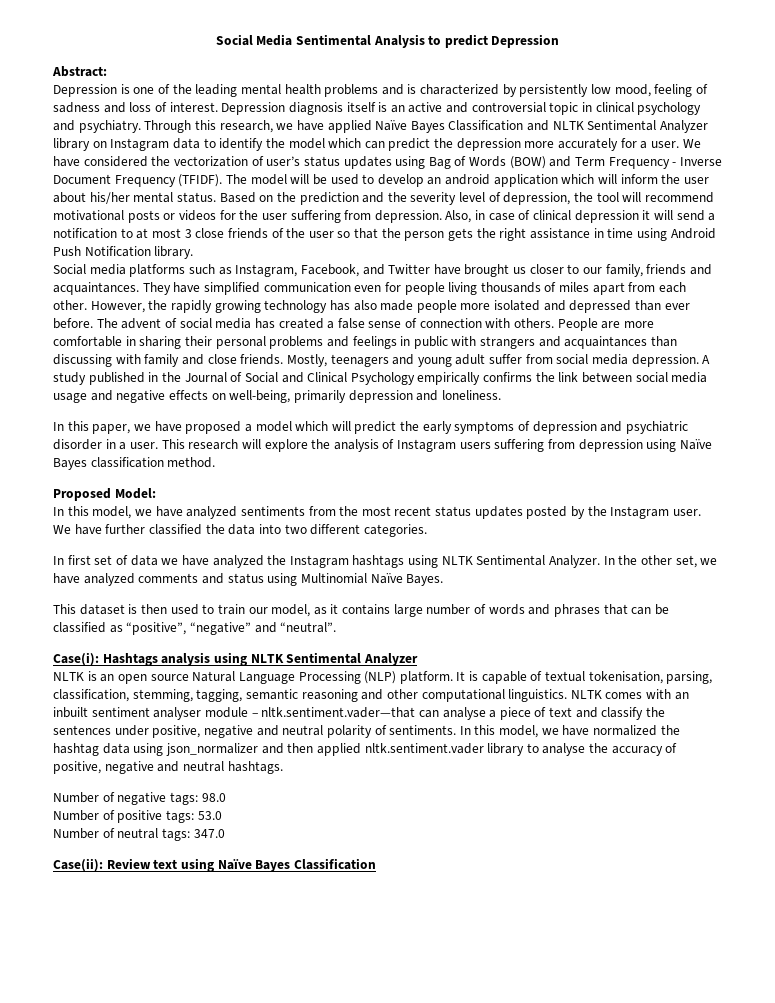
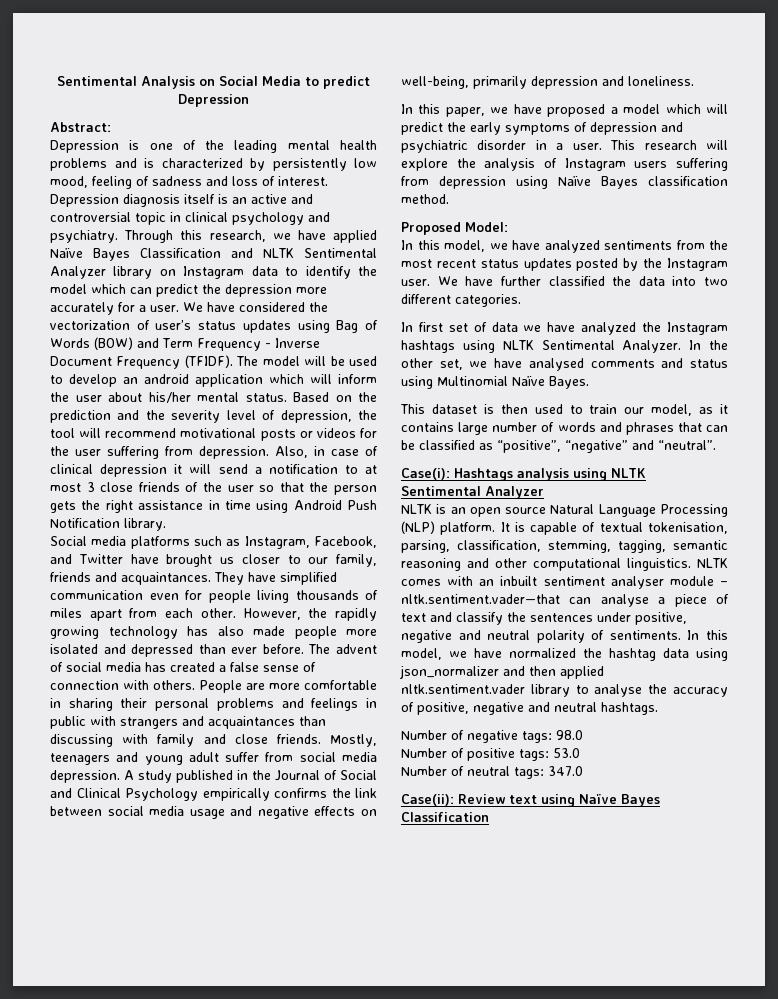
[215,34,425,48] Social Media Sentimental Analysis -> [57,76,301,89] Sentimental Analysis on Social Media
[83,573,135,586] analyzed -> [528,358,584,371] analysed

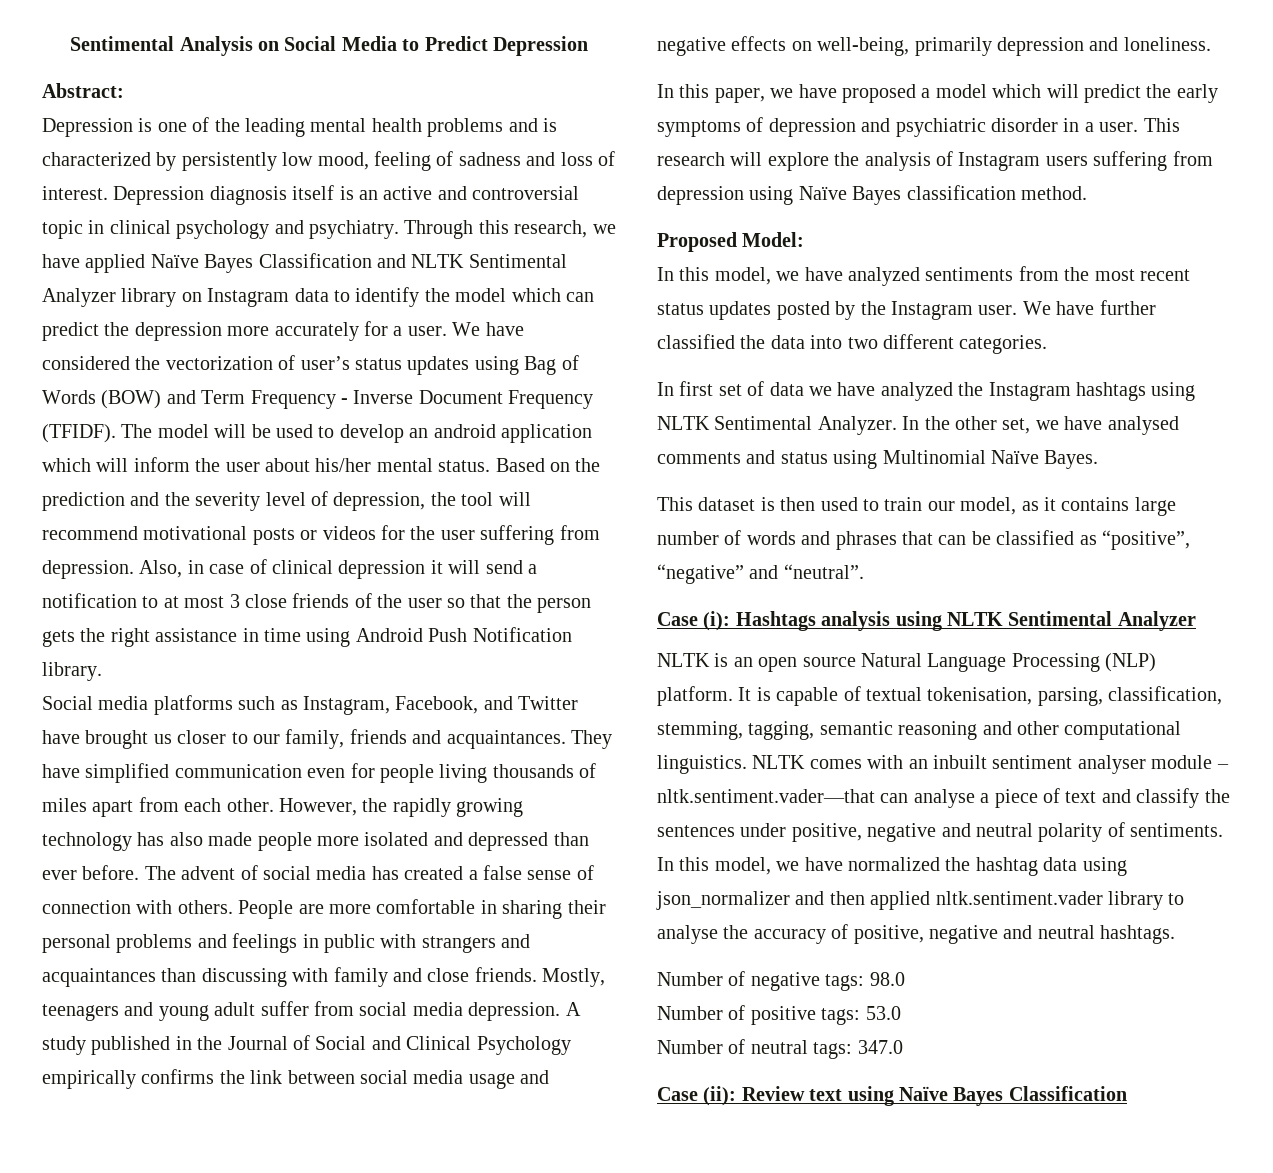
[323,76,370,89] predict -> [424,36,488,51] Predict
[401,468,450,480] Case(i): -> [657,611,731,631] Case (i):
[401,794,454,806] Case(ii): -> [657,1086,737,1106] Case (ii):

